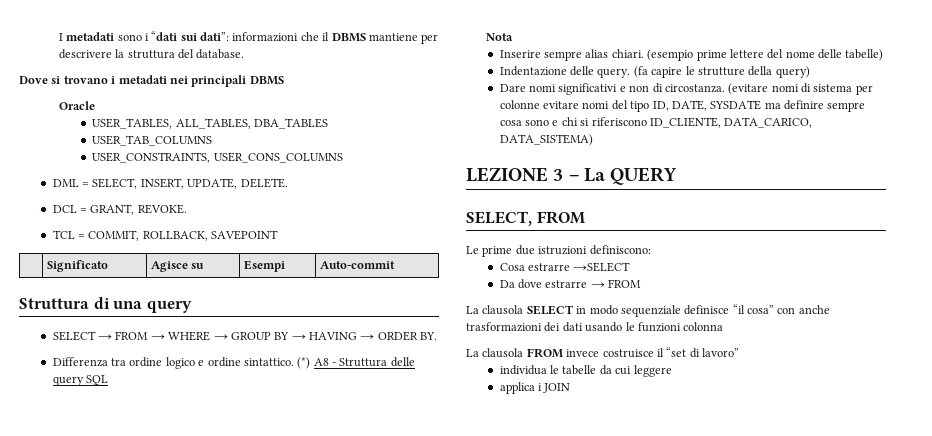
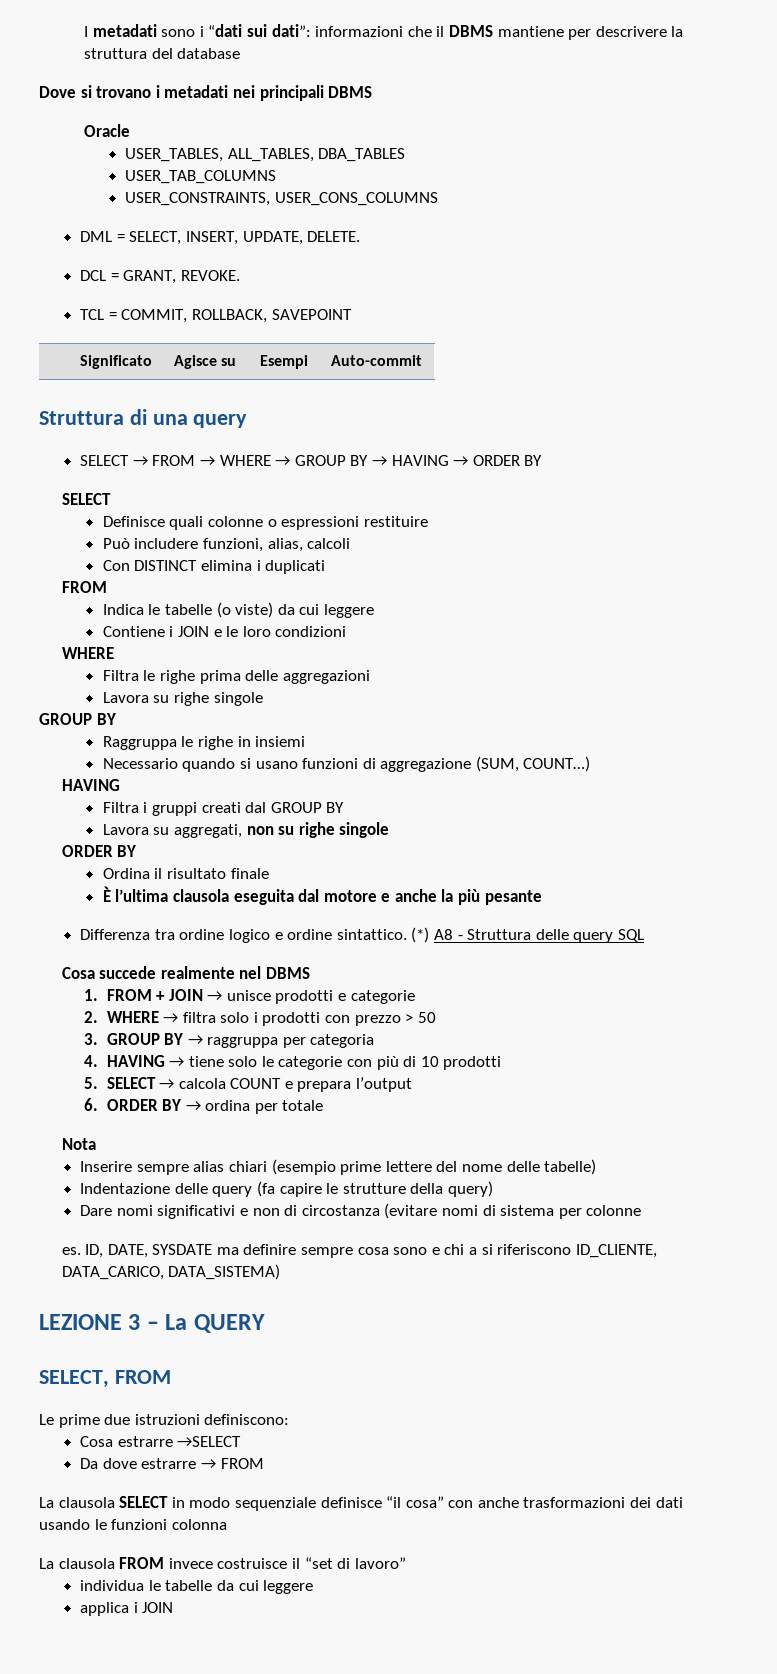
[196,49,245,59] database. -> [177,48,241,59] database
[420,332,438,340] BY. -> [524,455,543,466] [61,493,111,505] [102,516,428,530] [102,538,351,552] [102,560,326,574] [61,581,107,593] [102,602,374,618] [102,626,347,637] [61,647,114,659] [102,670,370,684] [102,692,263,706] [39,713,116,725] [102,736,306,750] [102,756,591,772] [61,779,120,791] [102,802,345,816] [102,822,390,838] [61,845,137,857] [102,868,269,879] [102,886,542,905] BY // SELECT // Definisce quali colonne o espressioni restituire // Può includere funzioni, alias, calcoli // Con DISTINCT elimina i duplicati // FROM // Indica le tabelle (o viste) da cui leggere // Contiene i JOIN e le loro condizioni // WHERE // Filtra le righe prima delle aggregazioni // Lavora su righe singole // GROUP BY // Raggruppa le righe in insiemi // Necessario quando si usano funzioni di aggregazione (SUM, COUNT…) // HAVING // Filtra i gruppi creati dal GROUP BY // Lavora su aggregati, non su righe singole // ORDER BY // Ordina il risultato finale // È l’ultima clausola eseguita dal motore e anche la più pesante
(109, 380) none -> [61,966,310,979] [84,989,415,1004] [84,1011,436,1026] [84,1033,375,1048] [84,1055,502,1070] [84,1077,413,1092] [84,1098,324,1114] // Cosa succede realmente nel DBMS // 1. FROM + JOIN → unisce prodotti e categorie // 2. WHERE → filtra solo i prodotti con prezzo > 50 // 3. GROUP BY → raggruppa per categoria // 4. HAVING → tiene solo le categorie con più di 10 prodotti // 5. SELECT → calcola COUNT e prepara l’output // 6. ORDER BY → ordina per totale
[611,49,644,58] chiari. -> [228,1161,267,1172] chiari
[597,68,631,78] query. -> [212,1186,253,1197] query
[664,84,725,93] circostanza. -> [301,1205,380,1216] circostanza
[543,100,650,112] evitare nomi del tipo -> [61,1247,81,1255] // es.
(578, 121) none -> [469,1247,478,1255] a

